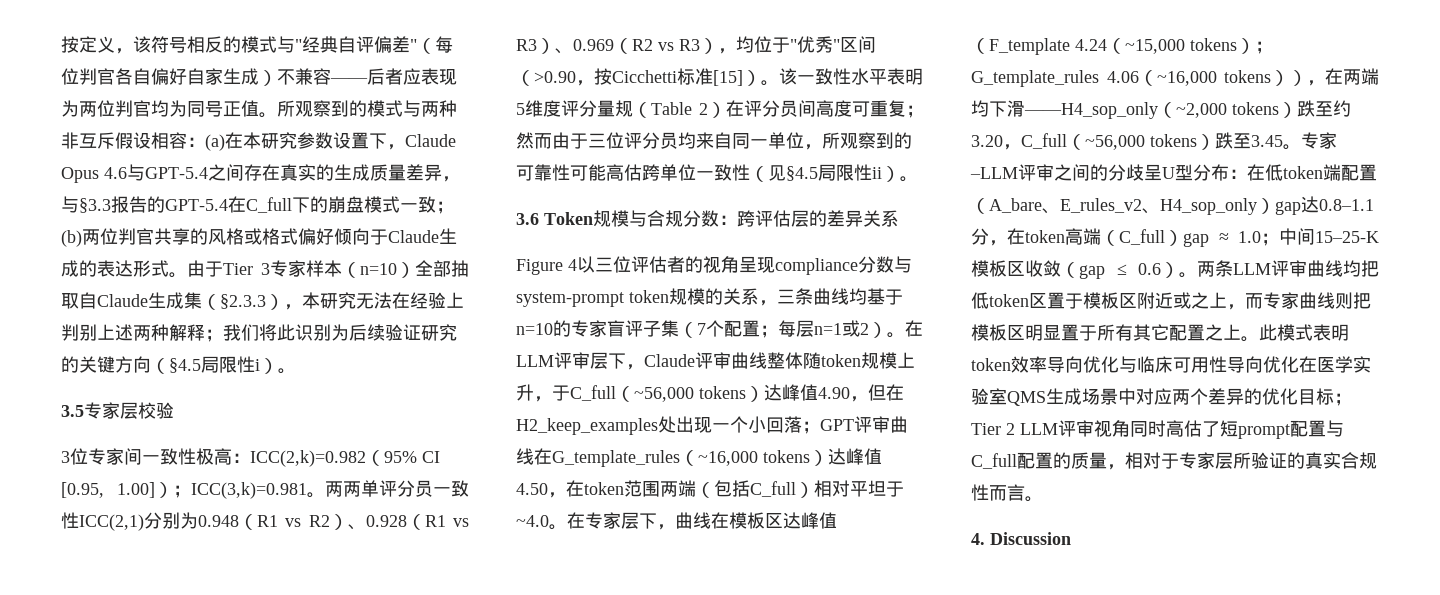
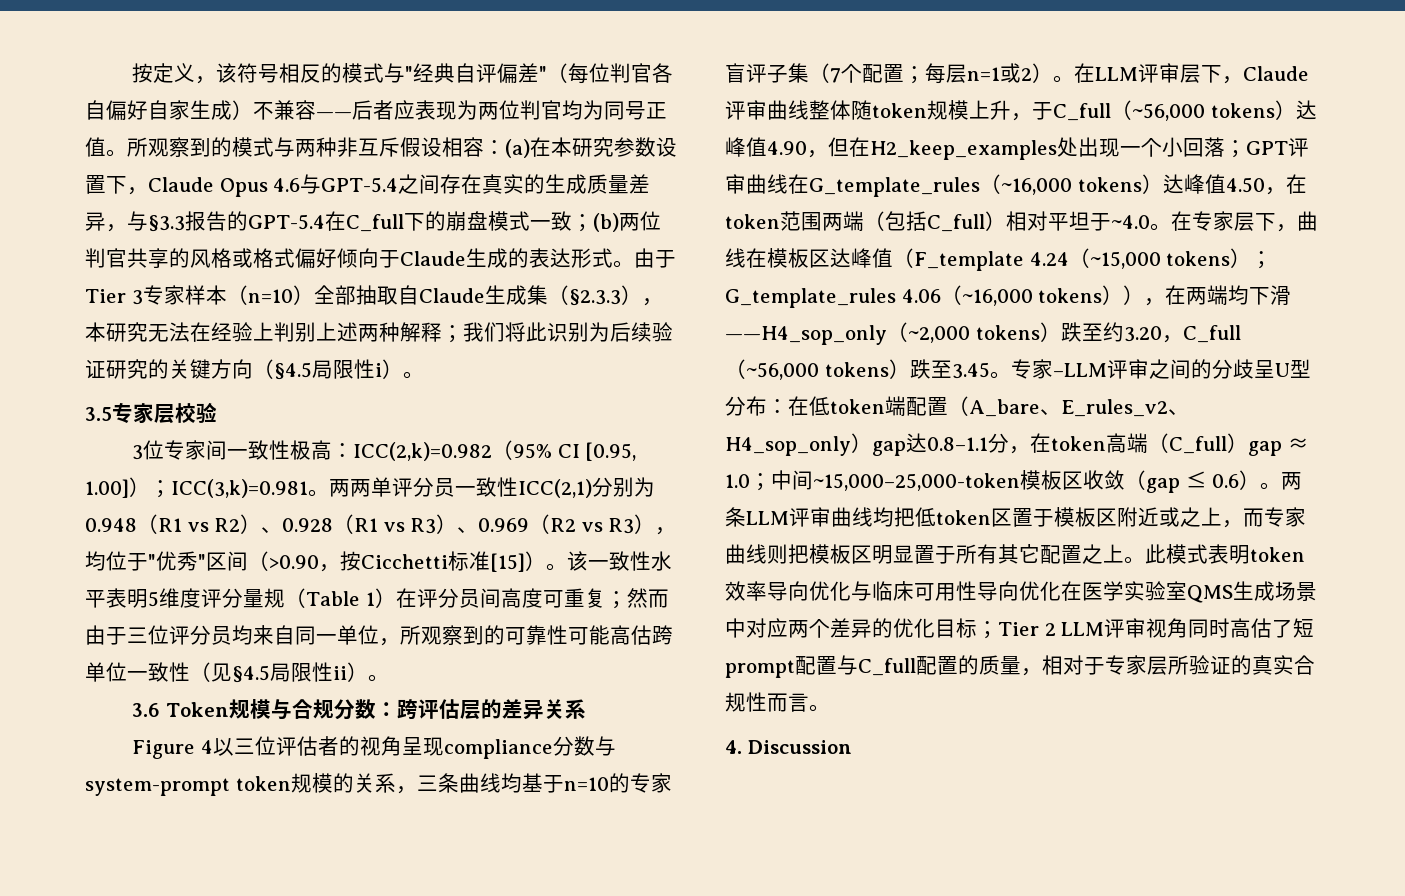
[699,103,708,115] 2 -> [365,592,375,606] 1
[1315,231,1379,243] 15–25-K -> [813,473,1020,491] ~15,000–25,000-token

